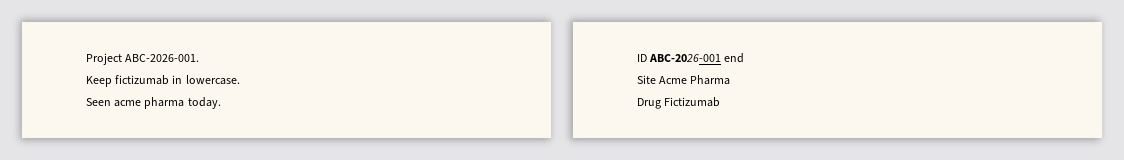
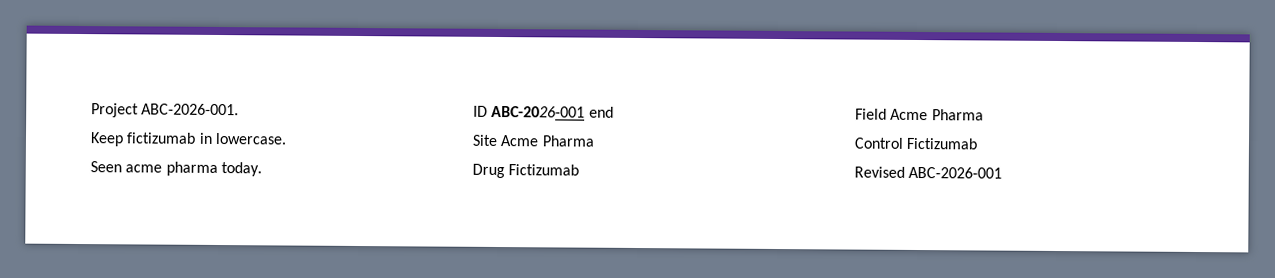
(721, 102) none -> [855,108,984,121] [854,137,979,150] [854,166,1003,179] // Field Acme Pharma // Control Fictizumab // Revised ABC-2026-001

